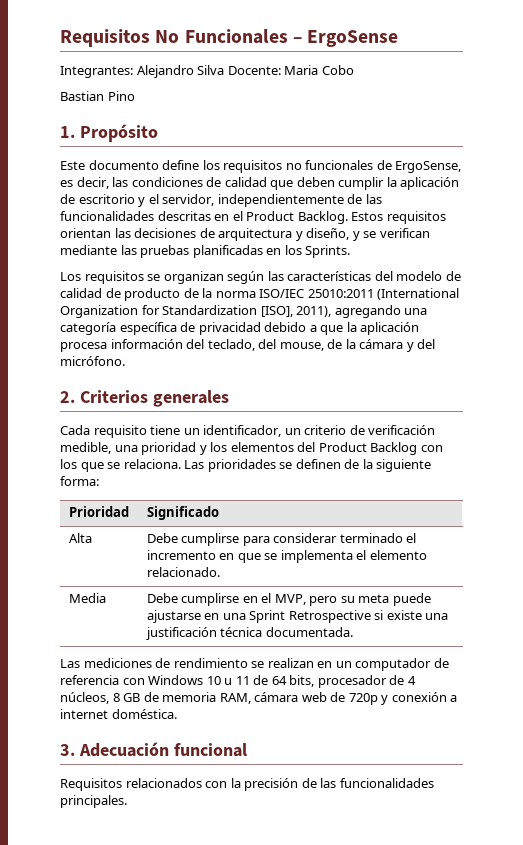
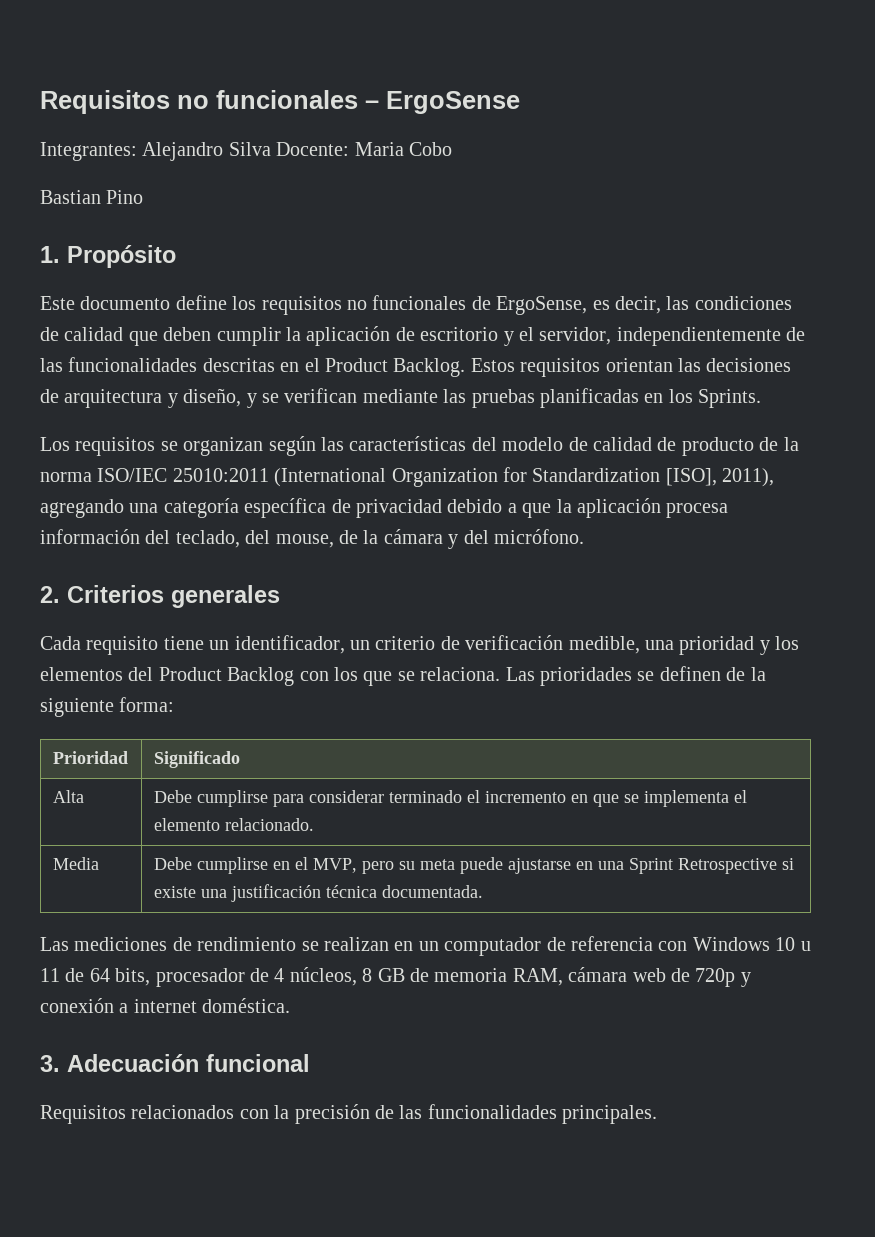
[60,29,288,47] Requisitos No Funcionales -> [40,90,358,114] Requisitos no funcionales

